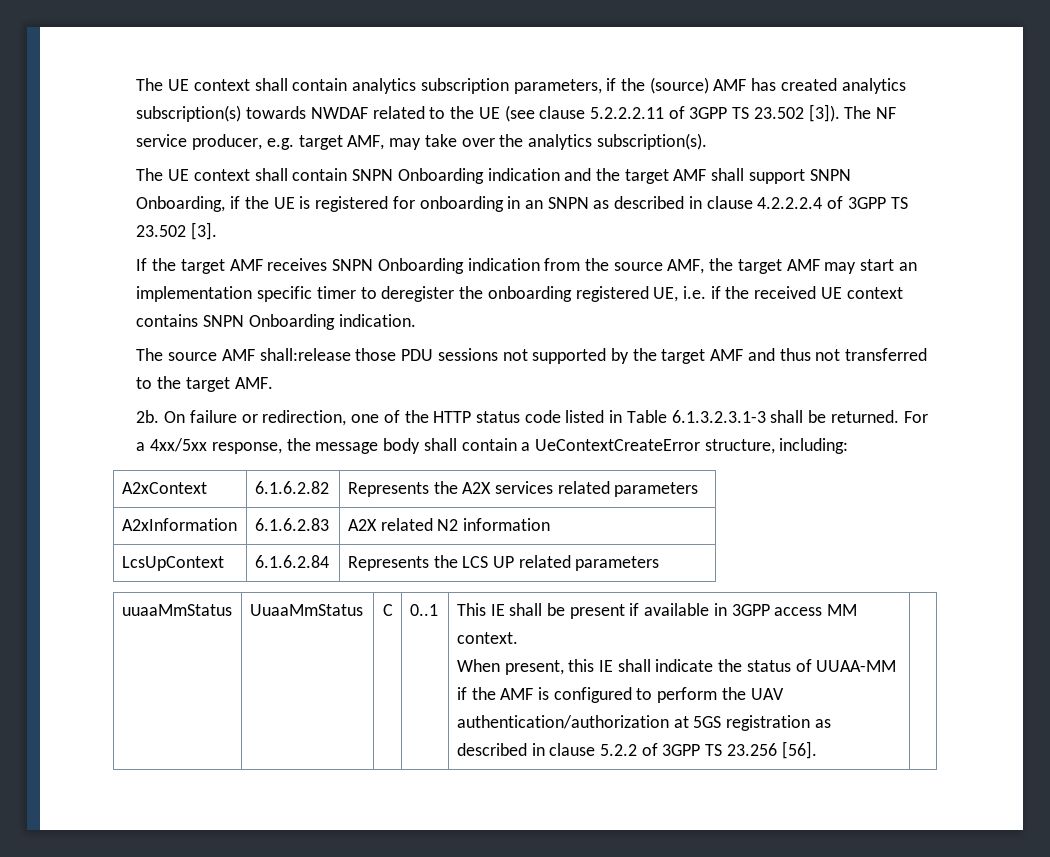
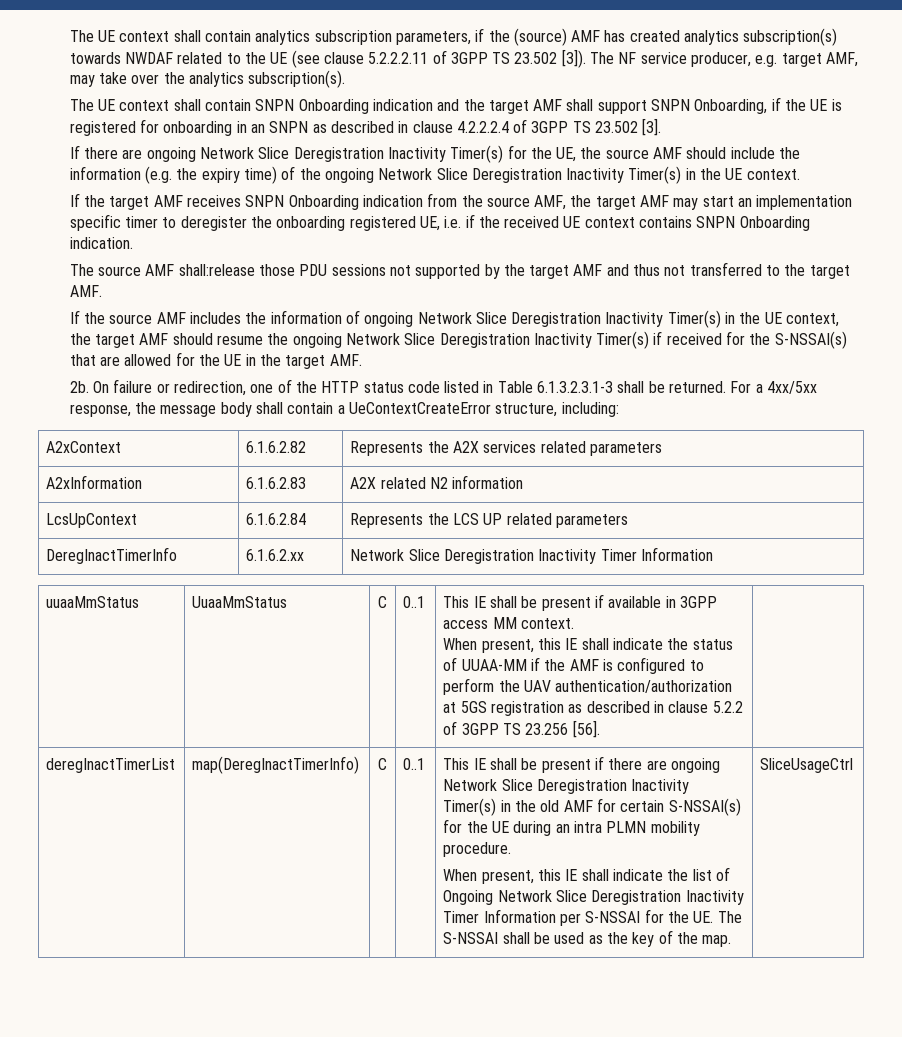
(218, 231) none -> [69,145,801,163] [69,166,800,184] // If there are ongoing Network Slice Deregistration Inactivity Timer(s) for the UE, the source AMF should include the information (e.g. the expiry time) of the ongoing Network Slice Deregistration Inactivity Timer(s) in the UE context.
(273, 383) none -> [69,310,840,328] [69,331,847,349] [69,352,362,369] // If the source AMF includes the information of ongoing Network Slice Deregistration Inactivity Timer(s) in the UE context, the target AMF should resume the ongoing Network Slice Deregistration Inactivity Timer(s) if received for the S-NSSAI(s) that are allowed for the UE in the target AMF.
(660, 563) none -> [46,547,178,564] [246,549,305,561] [350,547,713,564] // DeregInactTimerInfo | 6.1.6.2.xx | Network Slice Deregistration Inactivity Timer Information
(817, 750) none -> [46,758,176,773] [192,756,360,774] [378,758,387,770] [403,758,426,770] [443,756,720,773] [443,779,690,794] [443,798,741,816] [443,819,700,836] [443,842,512,857] [443,867,730,884] [443,890,744,905] [443,909,742,926] [443,930,732,947] [760,758,854,773] // deregInactTimerList | map(DeregInactTimerInfo) | C | 0..1 | This IE shall be present if there are ongoing Network Slice Deregistration Inactivity Timer(s) in the old AMF for certain S-NSSAI(s) for the UE during an intra PLMN mobility procedure. // When present, this IE shall indicate the list of Ongoing Network Slice Deregistration Inactivity Timer Information per S-NSSAI for the UE. The S-NSSAI shall be used as the key of the map. | SliceUsageCtrl

